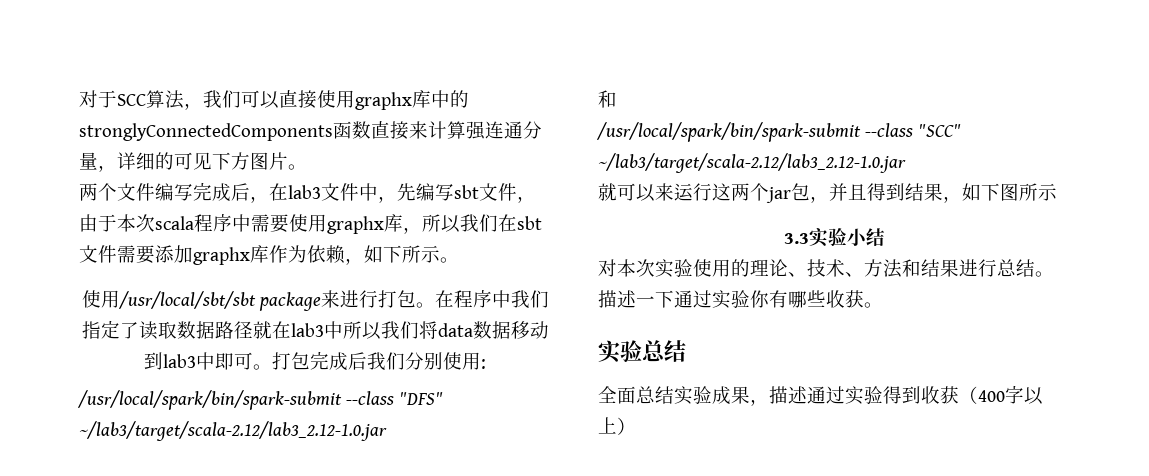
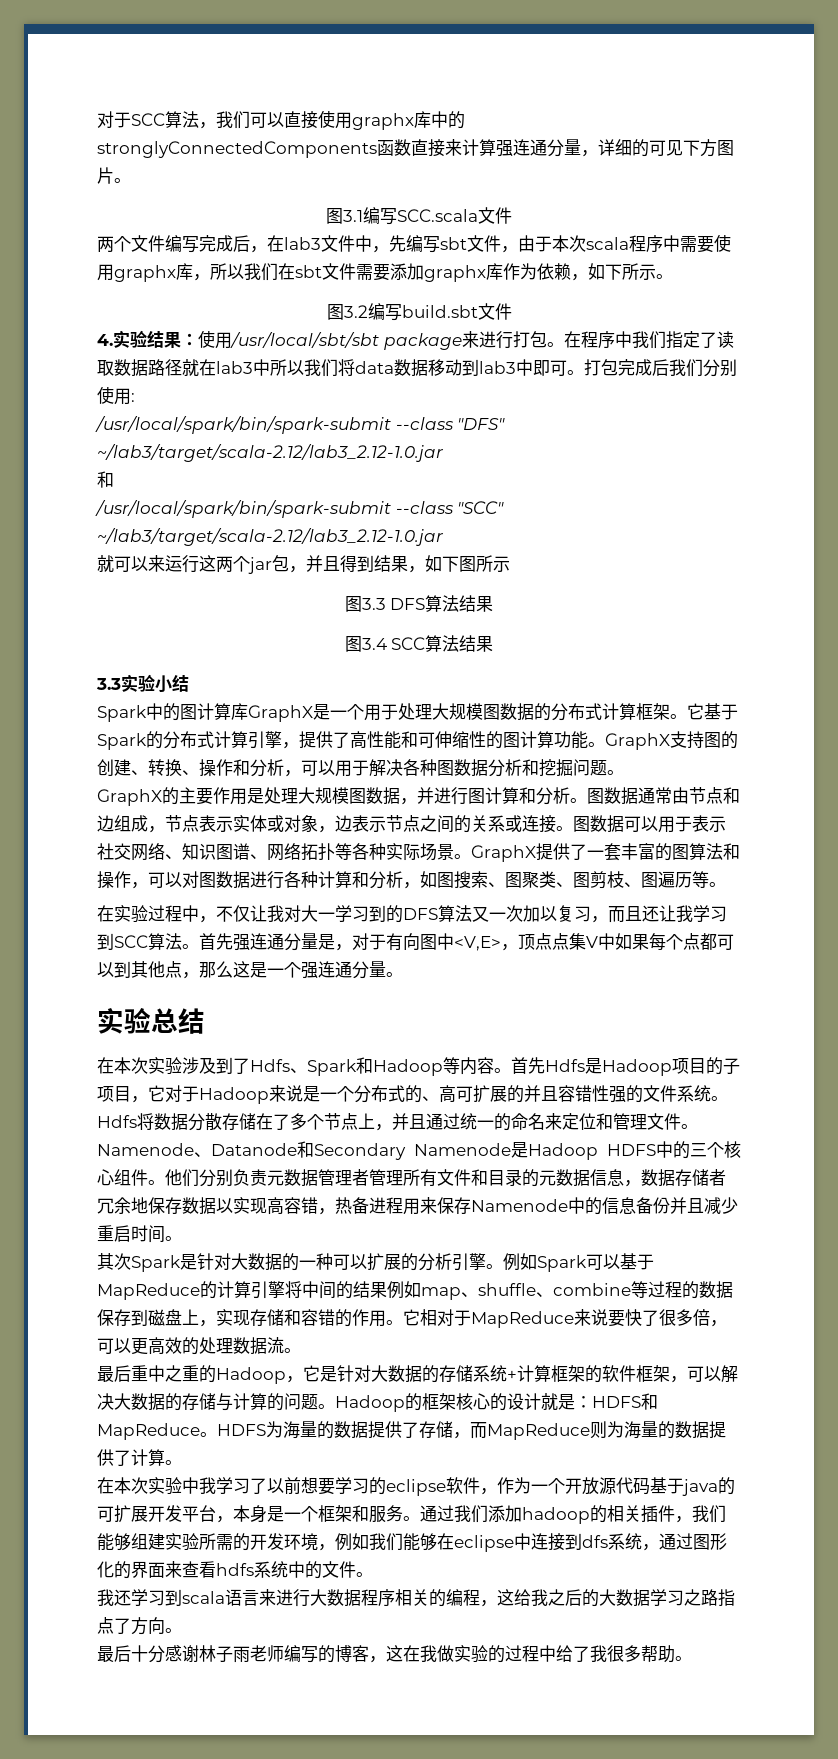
(307, 167) none -> [326,207,512,225] // 图3.1编写SCC.scala文件
(459, 260) none -> [326,303,512,321] [97,330,198,348] 图3.2编写build.sbt文件 // 4.实验结果：
[783,228,885,247] [598,259,1054,278] [598,290,883,309] [598,340,686,363] [598,385,1043,406] [598,417,636,435] 3.3实验小结 // 对本次实验使用的理论、技术、方法和结果进行总结。描述一下通过实验你有哪些收获。 // 实验总结 // 全面总结实验成果，描述通过实验得到收获（400字以上） -> [344,595,494,612] [344,635,494,652] [96,674,189,693] [97,703,738,722] [97,731,738,750] [97,759,624,777] [97,787,740,806] [97,815,726,833] [97,843,740,862] [97,871,726,889] [97,905,727,923] [97,933,734,951] [97,961,403,979] [97,1008,205,1034] [97,1057,740,1076] [97,1085,728,1104] [97,1113,698,1131] [97,1141,741,1160] [97,1169,726,1187] [97,1197,738,1215] [97,1225,182,1243] [97,1253,654,1272] [97,1281,733,1300] [97,1309,727,1328] [97,1337,301,1355] [97,1365,738,1384] [97,1393,658,1412] [97,1421,726,1440] [97,1449,182,1466] [97,1477,735,1496] [97,1505,726,1524] [97,1533,727,1552] [97,1561,373,1579] [97,1589,735,1607] [97,1617,182,1635] [97,1645,692,1663] 图3.3 DFS算法结果 // 图3.4 SCC算法结果 // 3.3实验小结 // Spark中的图计算库GraphX是一个用于处理大规模图数据的分布式计算框架。它基于Spark的分布式计算引擎，提供了高性能和可伸缩性的图计算功能。GraphX支持图的创建、转换、操作和分析，可以用于解决各种图数据分析和挖掘问题。 // GraphX的主要作用是处理大规模图数据，并进行图计算和分析。图数据通常由节点和边组成，节点表示实体或对象，边表示节点之间的关系或连接。图数据可以用于表示社交网络、知识图谱、网络拓扑等各种实际场景。GraphX提供了一套丰富的图算法和操作，可以对图数据进行各种计算和分析，如图搜索、图聚类、图剪枝、图遍历等。 // 在实验过程中，不仅让我对大一学习到的DFS算法又一次加以复习，而且还让我学习到SCC算法。首先强连通分量是，对于有向图中<V,E>，顶点点集V中如果每个点都可以到其他点，那么这是一个强连通分量。 // 实验总结 // 在本次实验涉及到了Hdfs、Spark和Hadoop等内容。首先Hdfs是Hadoop项目的子项目，它对于Hadoop来说是一个分布式的、高可扩展的并且容错性强的文件系统。Hdfs将数据分散存储在了多个节点上，并且通过统一的命名来定位和管理文件。Namenode、Datanode和Secondary Namenode是Hadoop HDFS中的三个核心组件。他们分别负责元数据管理者管理所有文件和目录的元数据信息，数据存储者冗余地保存数据以实现高容错，热备进程用来保存Namenode中的信息备份并且减少重启时间。 // 其次Spark是针对大数据的一种可以扩展的分析引擎。例如Spark可以基于MapReduce的计算引擎将中间的结果例如map、shuffle、combine等过程的数据保存到磁盘上，实现存储和容错的作用。它相对于MapReduce来说要快了很多倍，可以更高效的处理数据流。 // 最后重中之重的Hadoop，它是针对大数据的存储系统+计算框架的软件框架，可以解决大数据的存储与计算的问题。Hadoop的框架核心的设计就是：HDFS和MapReduce。HDFS为海量的数据提供了存储，而MapReduce则为海量的数据提供了计算。 // 在本次实验中我学习了以前想要学习的eclipse软件，作为一个开放源代码基于java的可扩展开发平台，本身是一个框架和服务。通过我们添加hadoop的相关插件，我们能够组建实验所需的开发环境，例如我们能够在eclipse中连接到dfs系统，通过图形化的界面来查看hdfs系统中的文件。 // 我还学习到scala语言来进行大数据程序相关的编程，这给我之后的大数据学习之路指点了方向。 // 最后十分感谢林子雨老师编写的博客，这在我做实验的过程中给了我很多帮助。

